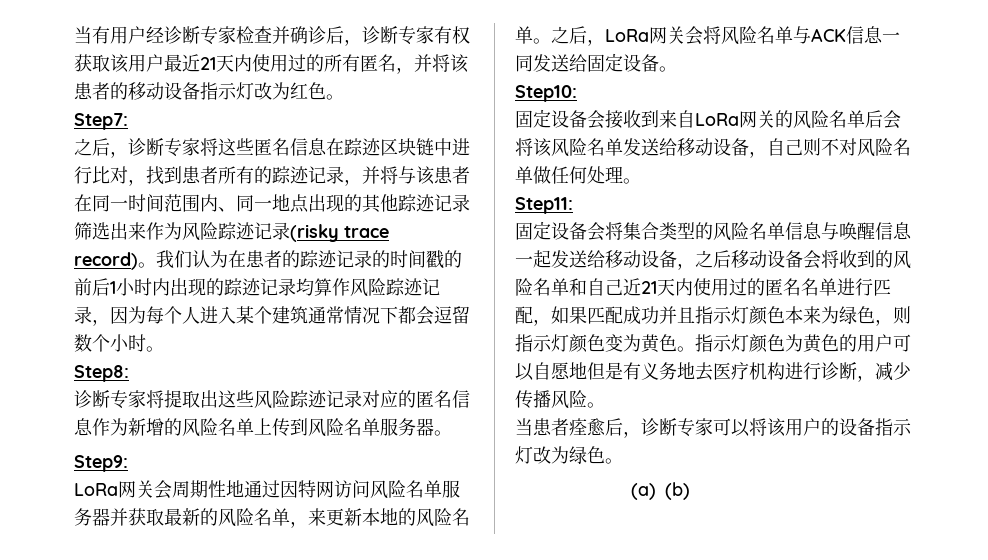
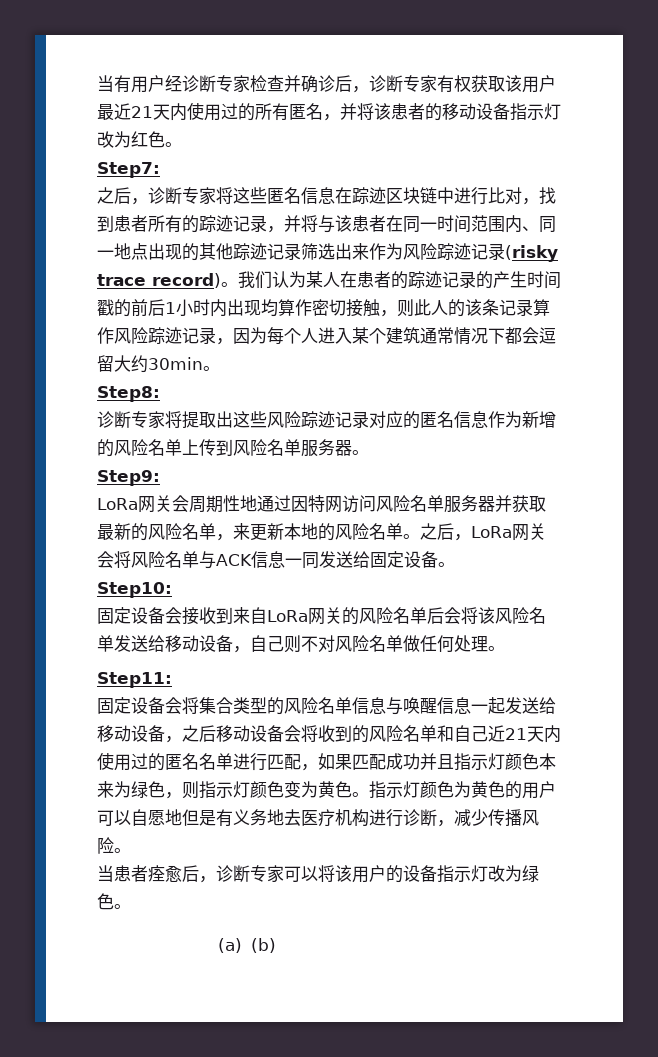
(228, 259) none -> [306,271,340,288] 某人
(390, 259) none -> [493,271,527,288] 产生
[206,278,314,296] 的踪迹记录均 -> [261,299,533,317] 均算作密切接触，则此人的该条记录
[74,334,146,352] 数个小时 -> [114,355,203,373] 大约30min

